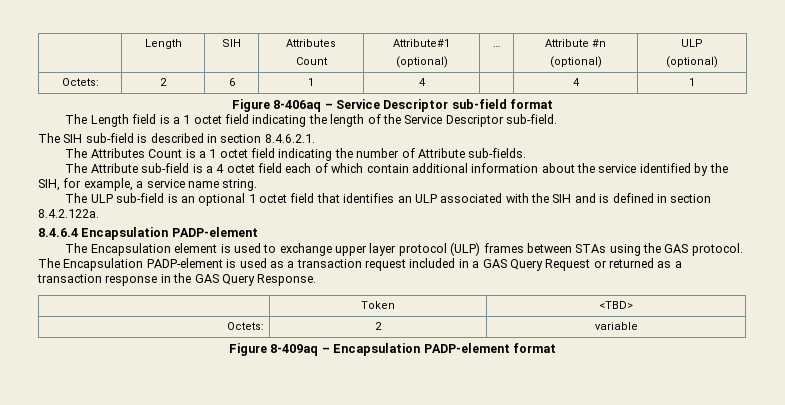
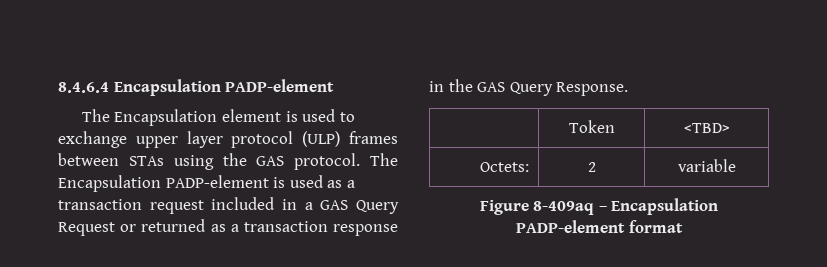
[144,39,182,49] [222,39,241,47] [286,39,336,47] [295,57,328,65] [393,39,450,47] [395,56,448,68] [493,46,500,47] [545,39,606,47] [549,56,602,68] [681,39,703,47] [666,56,718,68] [61,78,99,86] [160,78,167,86] [228,78,235,86] [308,78,314,86] [418,78,426,86] [572,78,580,86] [689,78,695,86] [231,99,554,112] [65,114,558,127] [38,133,315,143] [65,148,527,161] [65,163,728,176] [38,178,258,191] [65,193,712,206] [38,209,99,218] | Length | SIH | Attributes // Count | Attribute#1 // (optional) | … | Attribute #n // (optional) | ULP // (optional) // Octets: | 2 | 6 | 1 | 4 | | 4 | 1 // Figure 8-406aq – Service Descriptor sub-field format // The Length field is a 1 octet field indicating the length of the Service Descriptor sub-field. // The SIH sub-field is described in section 8.4.6.2.1. // The Attributes Count is a 1 octet field indicating the number of Attribute sub-fields. // The Attribute sub-field is a 4 octet field each of which contain additional information about the service identified by the SIH, for example, a service name string. // The ULP sub-field is an optional 1 octet field that identifies an ULP associated with the SIH and is defined in section 8.4.2.122a. // -> (58, 87) none

